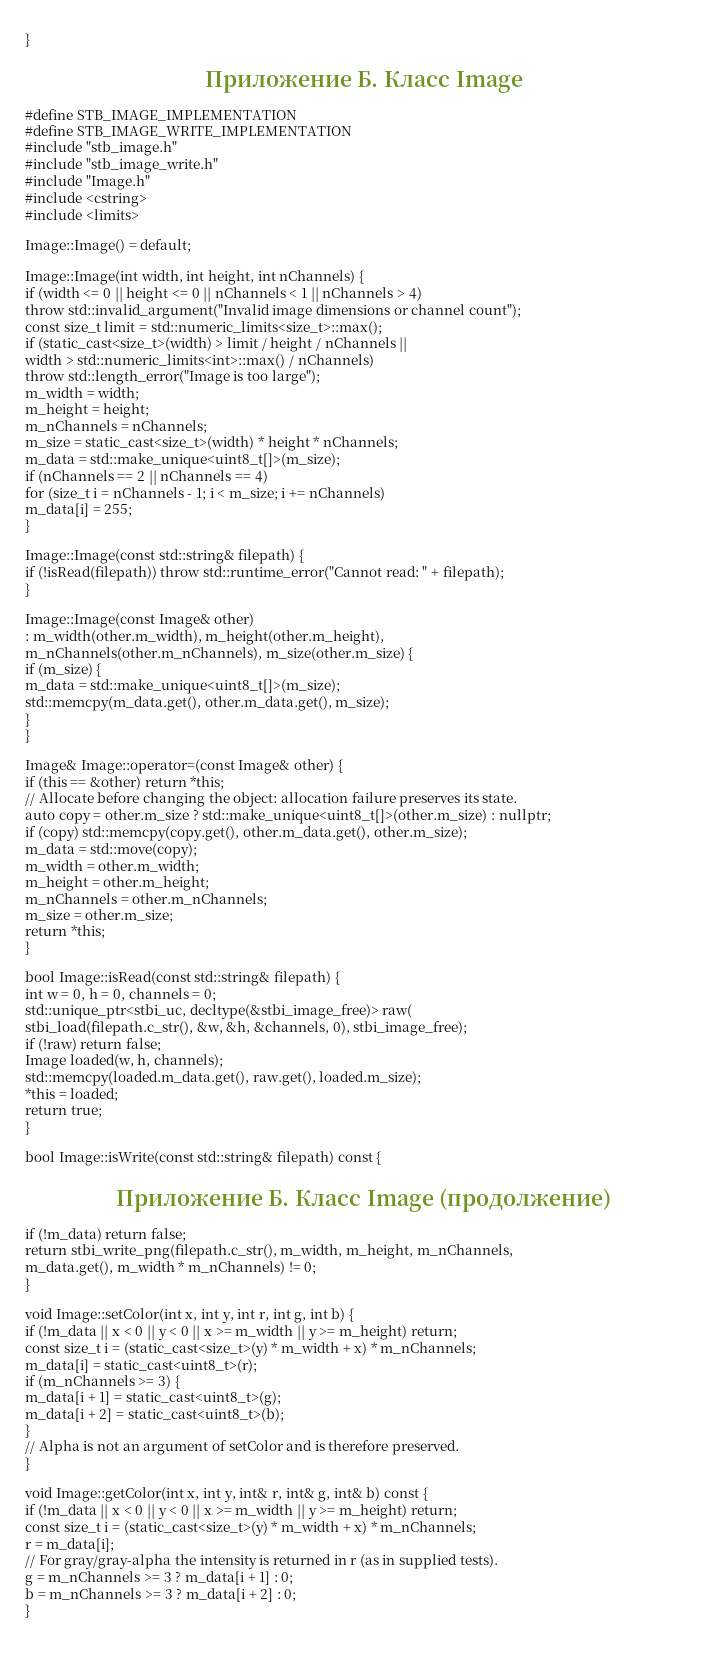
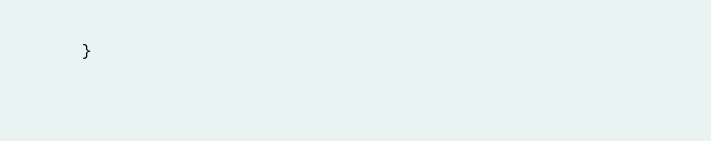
[25,33,30,47] [204,71,523,93] [25,109,297,121] [25,125,352,137] [25,141,177,156] [25,158,218,173] [25,175,150,190] [25,192,147,207] [25,209,139,220] [25,239,192,254] [25,270,364,285] [25,287,422,302] [25,304,521,319] [25,321,382,335] [25,337,408,352] [24,354,374,368] [25,370,320,385] [25,387,140,401] [25,403,150,418] [25,420,208,434] [25,436,398,451] [25,453,341,468] [25,470,268,485] [25,487,385,501] [25,503,133,517] [25,519,30,533] [25,549,304,564] [25,566,504,581] [25,583,30,597] [25,613,255,628] [25,630,385,645] [25,647,414,661] [25,663,102,677] [25,679,341,694] [25,696,390,711] [25,713,30,727] [25,729,30,743] [25,759,343,774] [25,776,225,790] [25,792,518,807] [25,809,551,824] [25,826,467,841] [25,843,198,858] [25,860,200,874] [25,876,210,891] [25,893,268,907] [25,909,174,923] [25,925,105,939] [25,941,30,955] [25,971,340,986] [25,988,216,1002] [25,1004,413,1019] [25,1021,468,1036] [25,1038,161,1052] [25,1054,223,1069] [25,1071,422,1086] [25,1088,119,1102] [25,1105,102,1118] [25,1121,30,1135] [25,1151,382,1166] [115,1188,612,1212] [25,1228,186,1242] [25,1244,513,1259] [25,1261,317,1276] [25,1278,30,1292] [24,1308,355,1323] [25,1325,457,1340] [25,1342,477,1357] [25,1359,258,1373] [25,1375,180,1389] [25,1391,281,1406] [25,1408,284,1422] [25,1424,30,1438] [25,1440,460,1455] [25,1457,30,1471] [24,1487,428,1502] [25,1504,457,1519] [25,1521,477,1536] [25,1538,115,1552] [25,1554,498,1569] [25,1571,294,1586] [25,1588,297,1602] [25,1604,30,1618] } // Приложение Б. Класс Image // #define STB_IMAGE_IMPLEMENTATION // #define STB_IMAGE_WRITE_IMPLEMENTATION // #include "stb_image.h" // #include "stb_image_write.h" // #include "Image.h" // #include <cstring> // #include <limits> // Image::Image() = default; // Image::Image(int width, int height, int nChannels) { // if (width <= 0 || height <= 0 || nChannels < 1 || nChannels > 4) // throw std::invalid_argument("Invalid image dimensions or channel count"); // const size_t limit = std::numeric_limits<size_t>::max(); // if (static_cast<size_t>(width) > limit / height / nChannels || // width > std::numeric_limits<int>::max() / nChannels) // throw std::length_error("Image is too large"); // m_width = width; // m_height = height; // m_nChannels = nChannels; // m_size = static_cast<size_t>(width) * height * nChannels; // m_data = std::make_unique<uint8_t[]>(m_size); // if (nChannels == 2 || nChannels == 4) // for (size_t i = nChannels - 1; i < m_size; i += nChannels) // m_data[i] = 255; // } // Image::Image(const std::string& filepath) { // if (!isRead(filepath)) throw std::runtime_error("Cannot read: " + filepath); // } // Image::Image(const Image& other) // : m_width(other.m_width), m_height(other.m_height), // m_nChannels(other.m_nChannels), m_size(other.m_size) { // if (m_size) { // m_data = std::make_unique<uint8_t[]>(m_size); // std::memcpy(m_data.get(), other.m_data.get(), m_size); // } // } // Image& Image::operator=(const Image& other) { // if (this == &other) return *this; // // Allocate before changing the object: allocation failure preserves its state. // auto copy = other.m_size ? std::make_unique<uint8_t[]>(other.m_size) : nullptr; // if (copy) std::memcpy(copy.get(), other.m_data.get(), other.m_size); // m_data = std::move(copy); // m_width = other.m_width; // m_height = other.m_height; // m_nChannels = other.m_nChannels; // m_size = other.m_size; // return *this; // } // bool Image::isRead(const std::string& filepath) { // int w = 0, h = 0, channels = 0; // std::unique_ptr<stbi_uc, decltype(&stbi_image_free)> raw( // stbi_load(filepath.c_str(), &w, &h, &channels, 0), stbi_image_free); // if (!raw) return false; // Image loaded(w, h, channels); // std::memcpy(loaded.m_data.get(), raw.get(), loaded.m_size); // *this = loaded; // return true; // } // bool Image::isWrite(const std::string& filepath) const { // Приложение Б. Класс Image (продолжение) // if (!m_data) return false; // return stbi_write_png(filepath.c_str(), m_width, m_height, m_nChannels, // m_data.get(), m_width * m_nChannels) != 0; // } // void Image::setColor(int x, int y, int r, int g, int b) { // if (!m_data || x < 0 || y < 0 || x >= m_width || y >= m_height) return; // const size_t i = (static_cast<size_t>(y) * m_width + x) * m_nChannels; // m_data[i] = static_cast<uint8_t>(r); // if (m_nChannels >= 3) { // m_data[i + 1] = static_cast<uint8_t>(g); // m_data[i + 2] = static_cast<uint8_t>(b); // } // // Alpha is not an argument of setColor and is therefore preserved. // } // void Image::getColor(int x, int y, int& r, int& g, int& b) const { // if (!m_data || x < 0 || y < 0 || x >= m_width || y >= m_height) return; // const size_t i = (static_cast<size_t>(y) * m_width + x) * m_nChannels; // r = m_data[i]; // // For gray/gray-alpha the intensity is returned in r (as in supplied tests). // g = m_nChannels >= 3 ? m_data[i + 1] : 0; // b = m_nChannels >= 3 ? m_data[i + 2] : 0; // } -> [81,43,92,59] }

